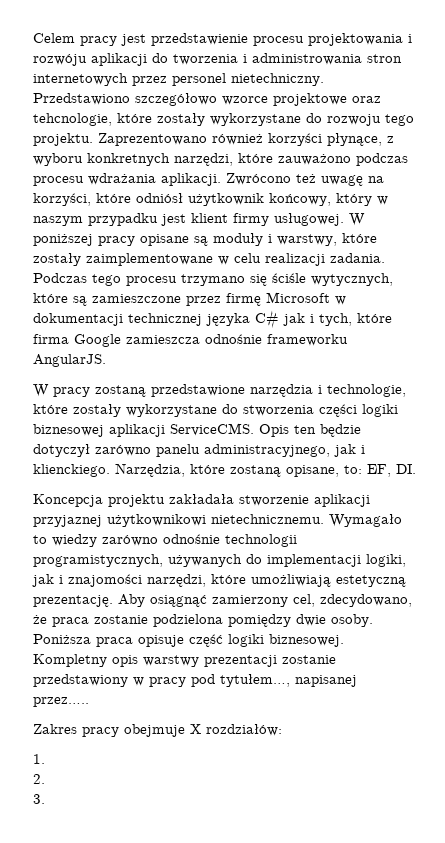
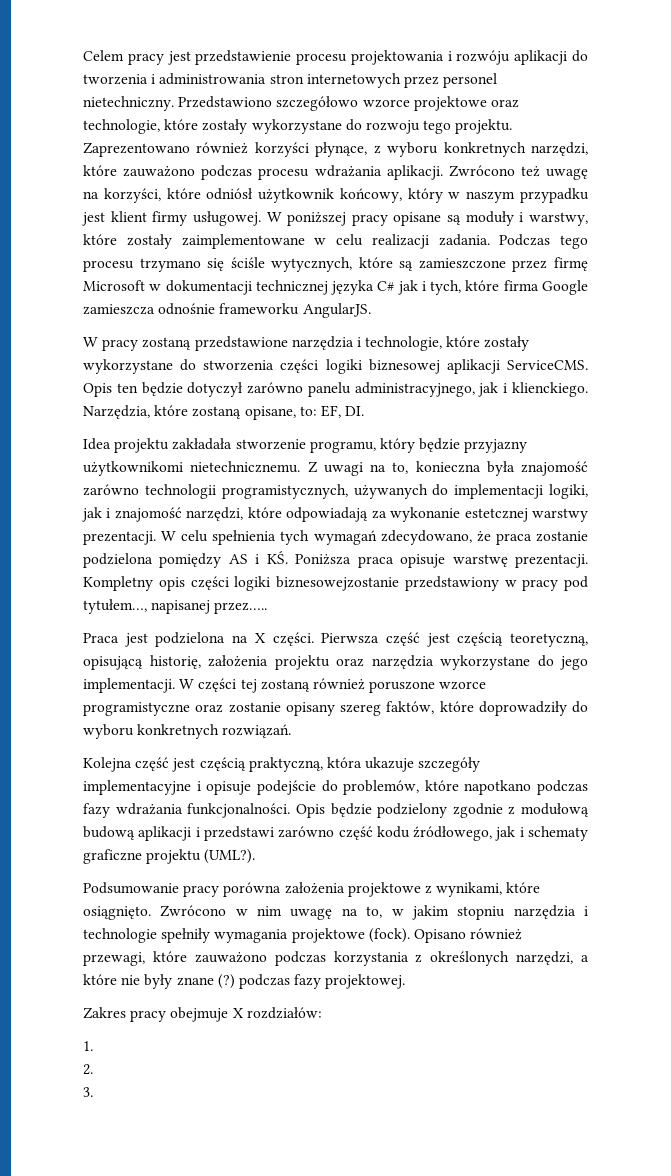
[33,113,112,126] tehcnologie, -> [83,119,160,134] technologie,
[33,494,103,507] Koncepcja -> [83,438,111,450] Idea
[314,494,370,507] [33,514,402,527] [33,534,220,547] aplikacji przyjaznej użytkownikowi nietechnicznemu. Wymagało to wiedzy zarówno odnośnie -> [309,438,528,453] [83,461,588,476] [83,484,139,496] programu, który będzie przyjazny użytkownikomi nietechnicznemu. Z uwagi na to, konieczna była znajomość zarówno
[68,574,406,587] [33,594,315,607] znajomości narzędzi, które umożliwiają estetyczną prezentację. Aby osiągnąć zamierzony cel, -> [114,507,588,522] [83,530,377,545] znajomość narzędzi, które odpowiadają za wykonanie estetcznej warstwy prezentacji. W celu spełnienia tych wymagań
[296,614,373,627] [33,634,344,647] [33,654,336,667] dwie osoby. Poniższa praca opisuje część logiki biznesowej. Kompletny opis warstwy prezentacji zostanie -> [228,551,589,568] [83,576,399,591] AS i KŚ. Poniższa praca opisuje warstwę prezentacji. Kompletny opis części logiki biznesowejzostanie
(89, 702) none -> [83,632,588,647] [83,655,588,670] [83,678,487,693] [83,701,588,716] [83,724,292,739] [83,757,481,772] [83,780,588,795] [83,803,589,818] [83,826,588,841] [83,849,256,864] [83,882,541,897] [83,905,589,920] [83,928,523,943] [83,951,589,966] [83,974,406,989] // Praca jest podzielona na X części. Pierwsza część jest częścią teoretyczną, opisującą historię, założenia projektu oraz narzędzia wykorzystane do jego implementacji. W części tej zostaną również poruszone wzorce programistyczne oraz zostanie opisany szereg faktów, które doprowadziły do wyboru konkretnych rozwiązań. // Kolejna część jest częścią praktyczną, która ukazuje szczegóły implementacyjne i opisuje podejście do problemów, które napotkano podczas fazy wdrażania funkcjonalności. Opis będzie podzielony zgodnie z modułową budową aplikacji i przedstawi zarówno część kodu źródłowego, jak i schematy graficzne projektu (UML?). // Podsumowanie pracy porówna założenia projektowe z wynikami, które osiągnięto. Zwrócono w nim uwagę na to, w jakim stopniu narzędzia i technologie spełniły wymagania projektowe (fock). Opisano również przewagi, które zauważono podczas korzystania z określonych narzędzi, a które nie były znane (?) podczas fazy projektowej.

